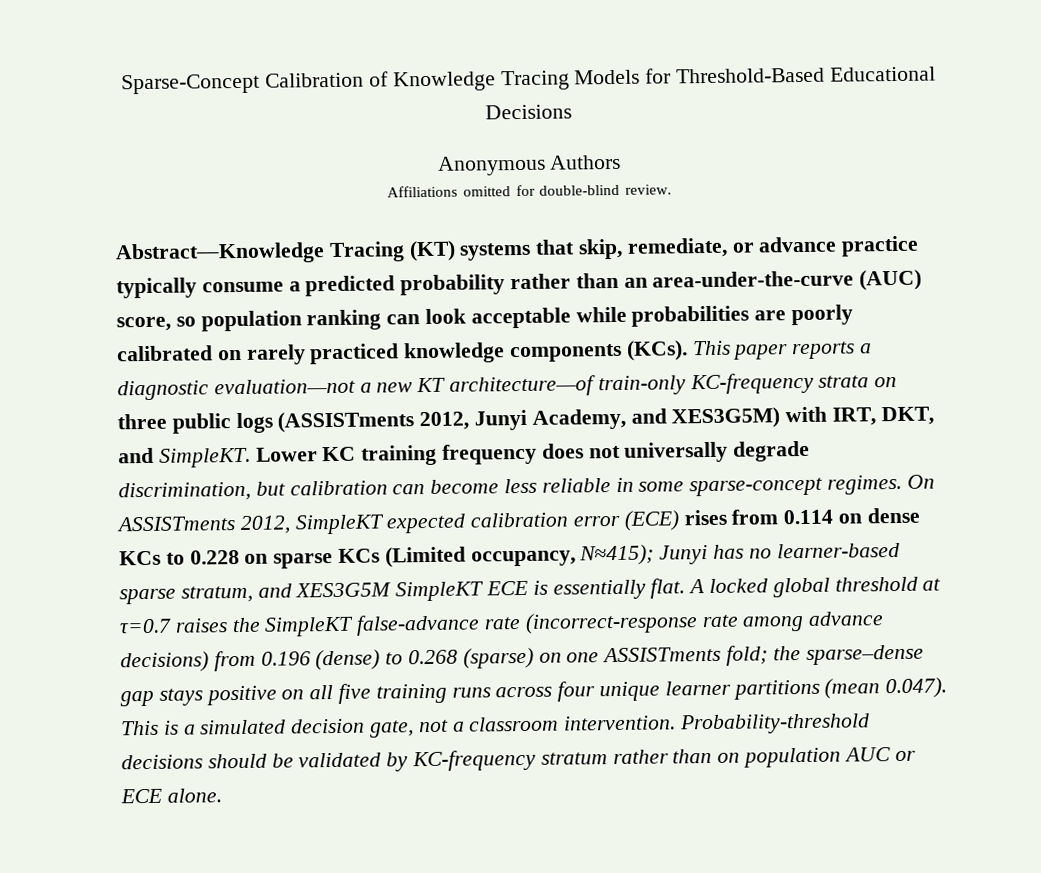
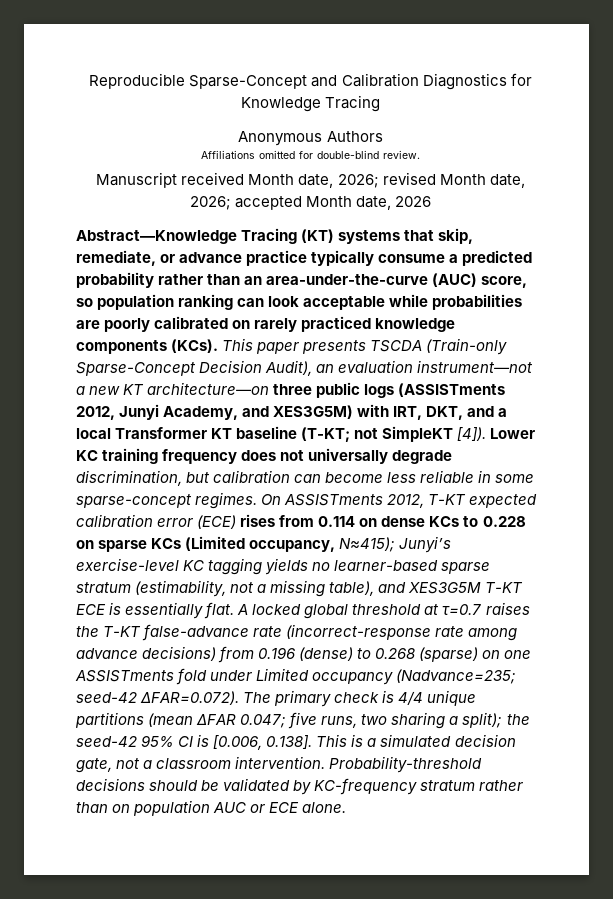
[121,66,936,95] [485,104,572,120] Sparse-Concept Calibration of Knowledge Tracing Models for Threshold-Based Educational Decisions -> [89,73,532,90] [240,95,381,112] Reproducible Sparse-Concept and Calibration Diagnostics for Knowledge Tracing
(673, 189) none -> [96,172,525,188] [189,196,432,210] // Manuscript received Month date, 2026; revised Month date, 2026; accepted Month date, 2026
[792,341,873,360] [117,372,898,401] reports a diagnostic evaluation—not a new KT architecture—of train-only KC-frequency strata on -> [302,338,508,355] [76,360,534,376] [76,382,270,395] presents TSCDA (Train-only Sparse-Concept Decision Audit), an evaluation instrument—not a new KT architecture—on
[158,447,251,468] SimpleKT. -> [498,408,508,417] [76,426,487,442] a local Transformer KT baseline (T-KT; not SimpleKT [4]).
[294,514,385,535] SimpleKT -> [428,494,467,505] T-KT
[659,542,900,565] [119,585,253,605] Junyi has no learner-based sparse stratum, -> [399,536,452,553] [76,558,491,575] [76,580,375,597] Junyi’s exercise-level KC tagging yields no learner-based sparse stratum (estimability, not a missing table),
[395,581,485,602] SimpleKT -> [485,582,524,593] T-KT
[264,616,355,637] SimpleKT -> [103,626,142,637] T-KT
[726,644,924,666] [120,677,948,707] fold; the sparse–dense gap stays positive on all five training runs across four unique learner partitions (mean 0.047). -> [176,668,517,685] [76,690,477,707] [75,712,530,729] [76,734,313,750] fold under Limited occupancy (Nadvance=235; seed-42 ΔFAR=0.072). The primary check is 4/4 unique partitions (mean ΔFAR 0.047; five runs, two sharing a split); the seed-42 95% CI is [0.006, 0.138].

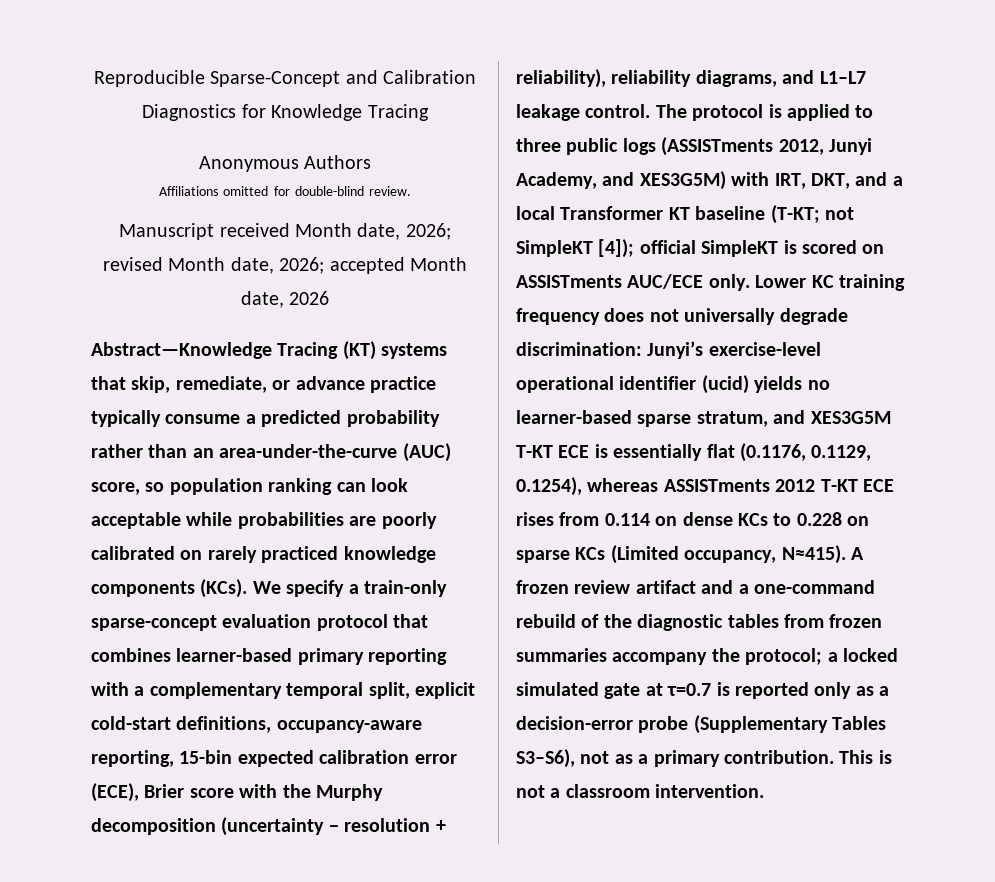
[222,338,508,355] [76,360,534,376] [76,382,270,395] This paper presents TSCDA (Train-only Sparse-Concept Decision Audit), an evaluation instrument—not a new KT architecture—on -> [252,580,447,597] [91,614,429,631] [91,648,448,665] [91,682,475,699] [91,716,422,733] [91,750,457,767] [91,783,383,802] [91,817,446,836] [516,69,866,88] [516,104,874,121] We specify a train-only sparse-concept evaluation protocol that combines learner-based primary reporting with a complementary temporal split, explicit cold-start definitions, occupancy-aware reporting, 15-bin expected calibration error (ECE), Brier score with the Murphy decomposition (uncertainty − resolution + reliability), reliability diagrams, and L1–L7 leakage control. The protocol is applied to
[457,427,487,441] [4]). -> [598,239,885,258] [516,274,750,291] [4]); official SimpleKT is scored on ASSISTments AUC/ECE only.
[76,470,535,486] [76,492,538,509] [76,514,237,529] discrimination, but calibration can become less reliable in some sparse-concept regimes. On ASSISTments 2012, T-KT expected calibration error (ECE) -> [516,341,821,359] [516,375,830,394] [516,410,891,427] [516,443,872,462] [516,477,894,496] discrimination: Junyi’s exercise-level operational identifier (ucid) yields no learner-based sparse stratum, and XES3G5M T-KT ECE is essentially flat (0.1176, 0.1129, 0.1254), whereas ASSISTments 2012 T-KT ECE
[339,536,452,553] [76,558,491,575] [76,580,524,597] [76,602,530,619] [76,624,518,641] [76,646,532,663] [75,668,517,685] [76,690,477,707] [75,712,530,729] [76,734,516,750] [76,756,483,773] [76,778,524,795] [76,800,347,816] N≈415); Junyi’s exercise-level KC tagging yields no learner-based sparse stratum (estimability, not a missing table), and XES3G5M T-KT ECE is essentially flat. A locked global threshold at τ=0.7 raises the T-KT false-advance rate (incorrect-response rate among advance decisions) from 0.196 (dense) to 0.268 (sparse) on one ASSISTments fold under Limited occupancy (Nadvance=235; seed-42 ΔFAR=0.072). The primary check is 4/4 unique partitions (mean ΔFAR 0.047; five runs, two sharing a split); the seed-42 95% CI is [0.006, 0.138]. This is a simulated decision gate, not a classroom intervention. Probability-threshold decisions should be validated by KC-frequency stratum rather than on population AUC or ECE alone. -> [781,545,864,564] [516,580,875,594] [516,614,883,631] [516,648,898,665] [516,682,890,699] [516,715,887,734] [516,749,892,768] [516,784,765,798] N≈415). A frozen review artifact and a one-command rebuild of the diagnostic tables from frozen summaries accompany the protocol; a locked simulated gate at τ=0.7 is reported only as a decision-error probe (Supplementary Tables S3–S6), not as a primary contribution. This is not a classroom intervention.

